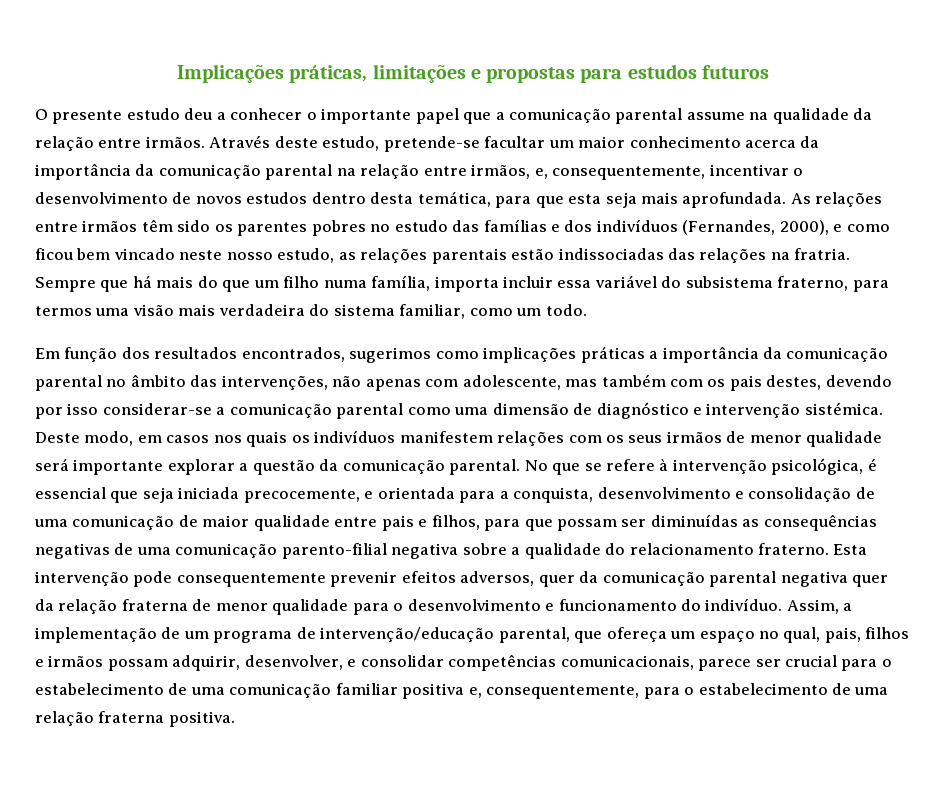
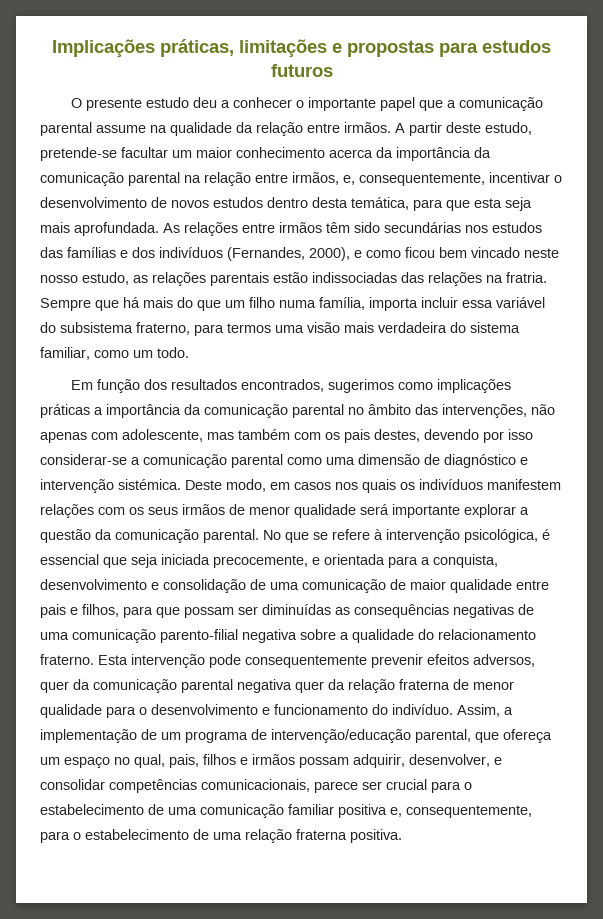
[209,135,271,148] Através -> [395,122,442,136] A partir
[214,220,448,236] os parentes pobres no estudo -> [384,222,542,233] secundárias nos estudos

